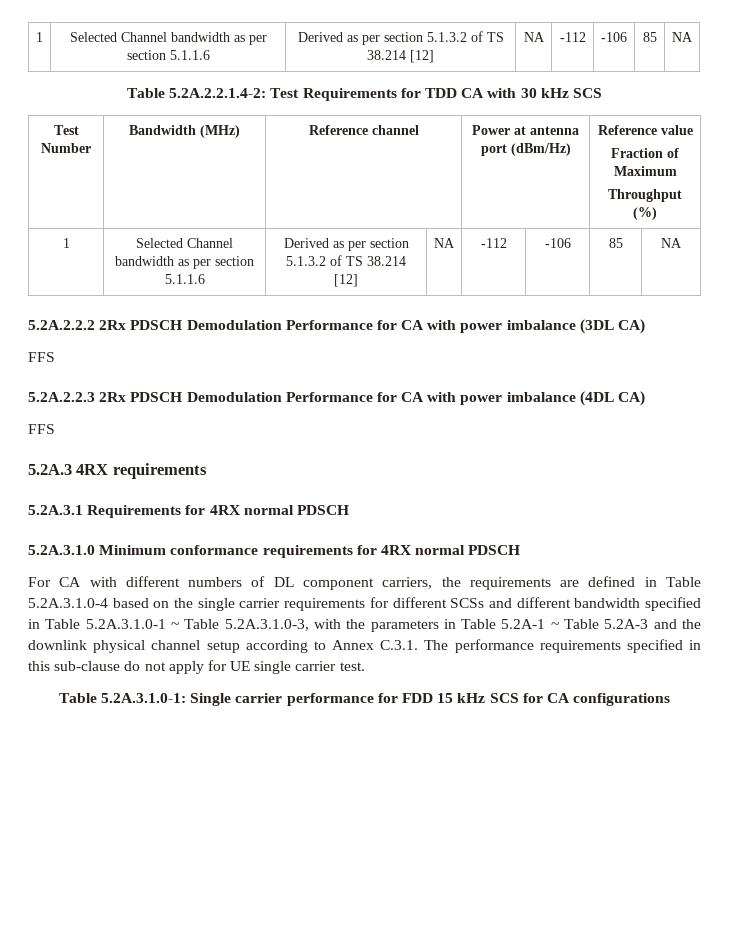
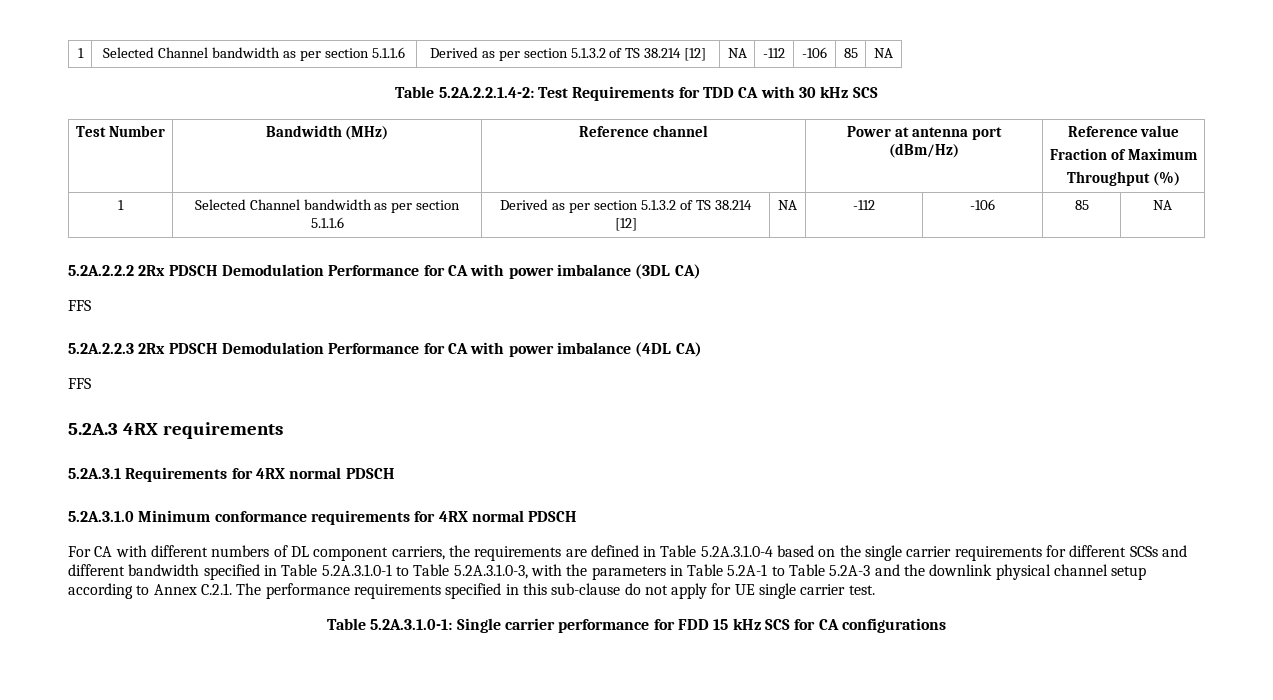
[170,622,179,629] ~ -> [395,566,409,576] to
[550,622,559,629] ~ -> [771,566,785,576] to
[380,640,419,650] C.3.1. -> [200,583,232,595] C.2.1.

